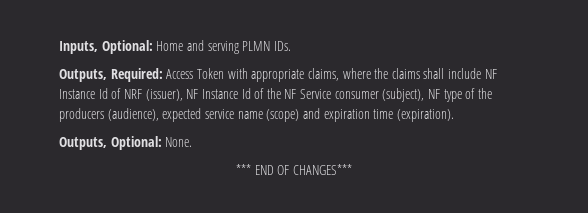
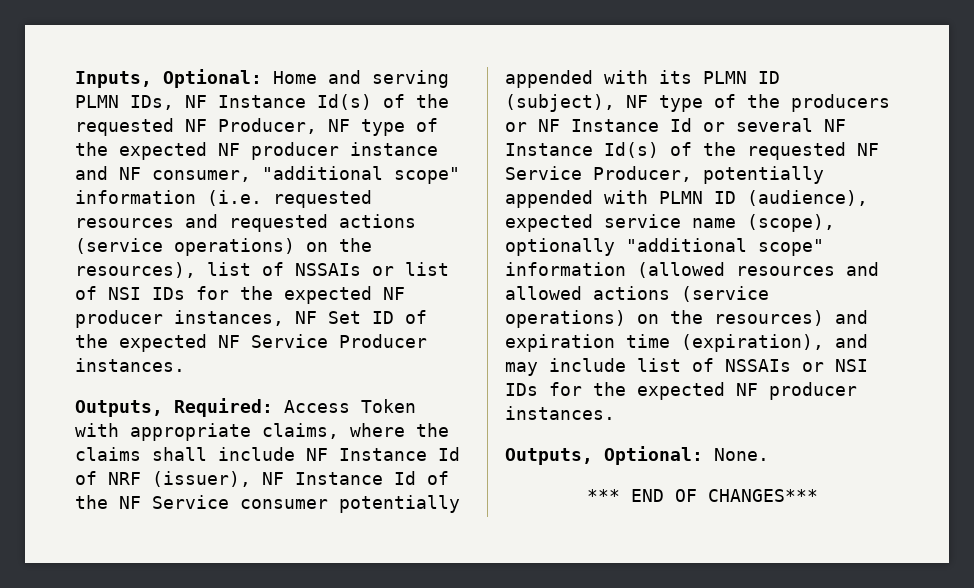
[273,41,291,51] IDs. -> [130,94,449,110] [75,118,438,136] [75,142,438,160] [75,166,460,184] [75,190,372,208] [75,214,416,232] [75,238,372,256] [75,262,449,278] [75,286,405,304] [75,310,427,328] [75,334,427,352] [75,358,185,372] IDs, NF Instance Id(s) of the requested NF Producer, NF type of the expected NF producer instance and NF consumer, "additional scope" information (i.e. requested resources and requested actions (service operations) on the resources), list of NSSAIs or list of NSI IDs for the expected NF producer instances, NF Set ID of the expected NF Service Producer instances.
(379, 95) none -> [339,495,460,513] [505,70,780,88] potentially appended with its PLMN ID
[107,108,454,122] (audience), expected service name (scope) and expiration time (expiration). -> [505,118,846,132] [505,142,879,160] [505,166,824,184] [505,190,868,208] [505,214,835,232] [505,238,824,256] [505,262,879,278] [505,286,769,302] [505,310,868,328] [505,334,868,352] [505,358,868,376] [505,382,857,400] [505,406,615,420] or NF Instance Id or several NF Instance Id(s) of the requested NF Service Producer, potentially appended with PLMN ID (audience), expected service name (scope), optionally "additional scope" information (allowed resources and allowed actions (service operations) on the resources) and expiration time (expiration), and may include list of NSSAIs or NSI IDs for the expected NF producer instances.

